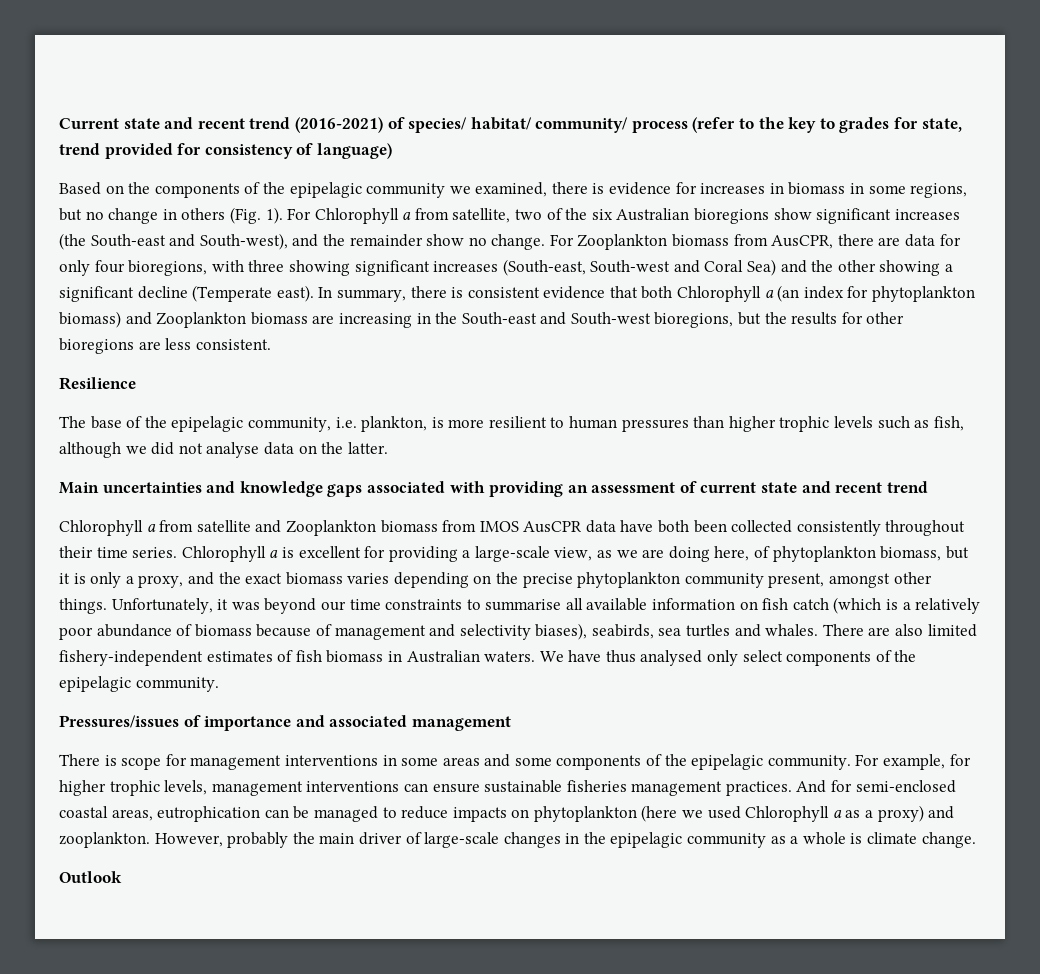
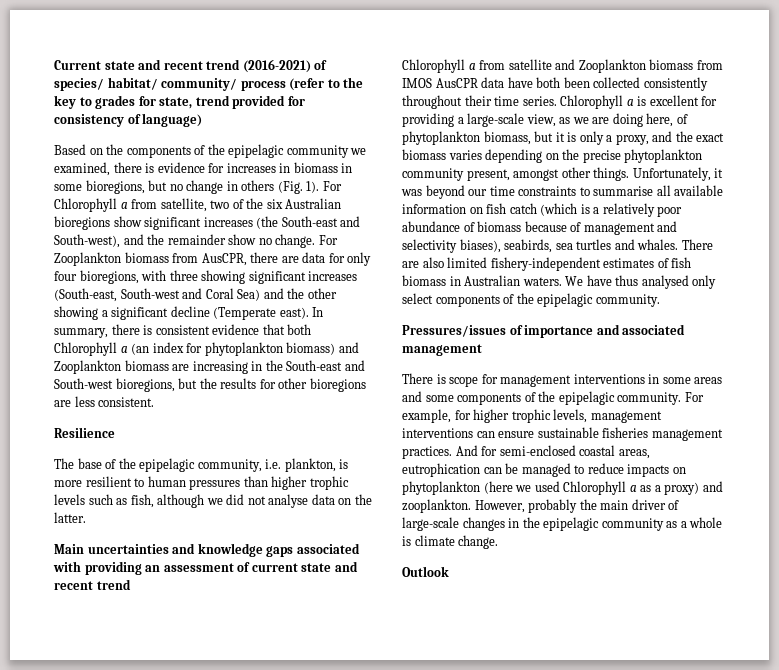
[910,183,968,198] regions, -> [85,180,145,194] bioregions,

